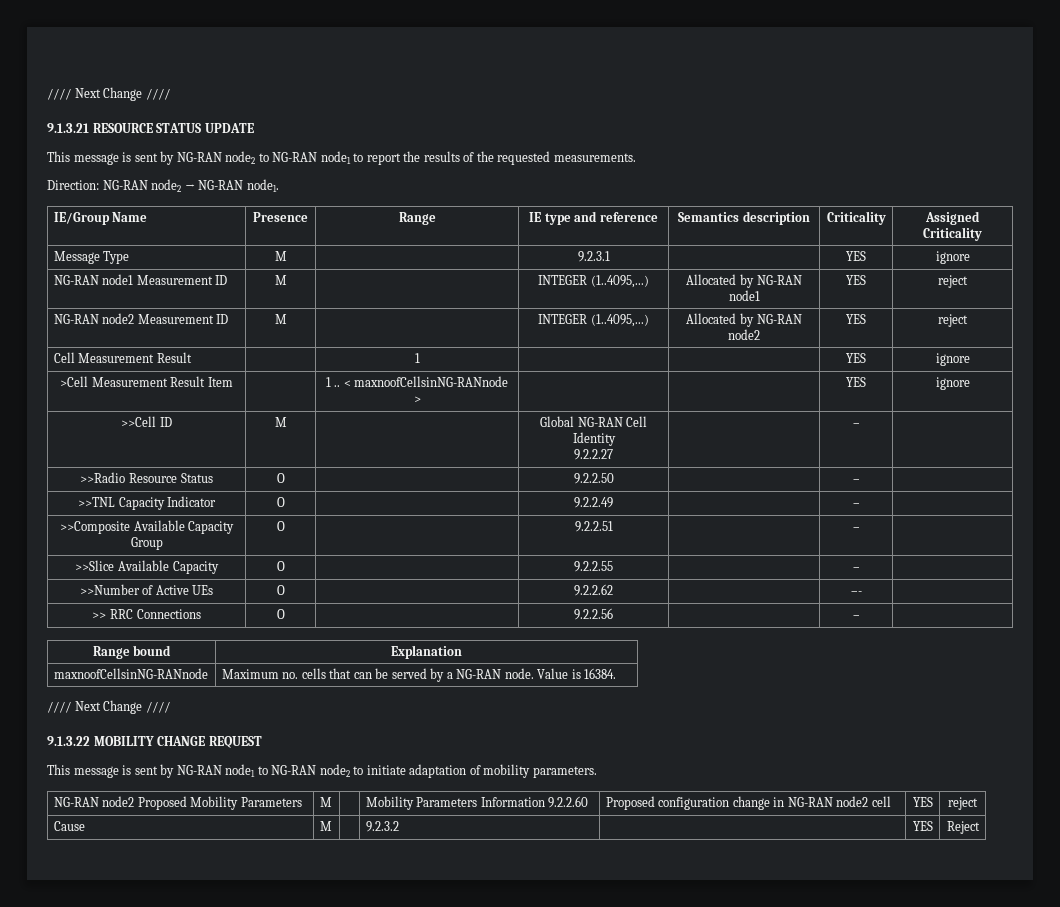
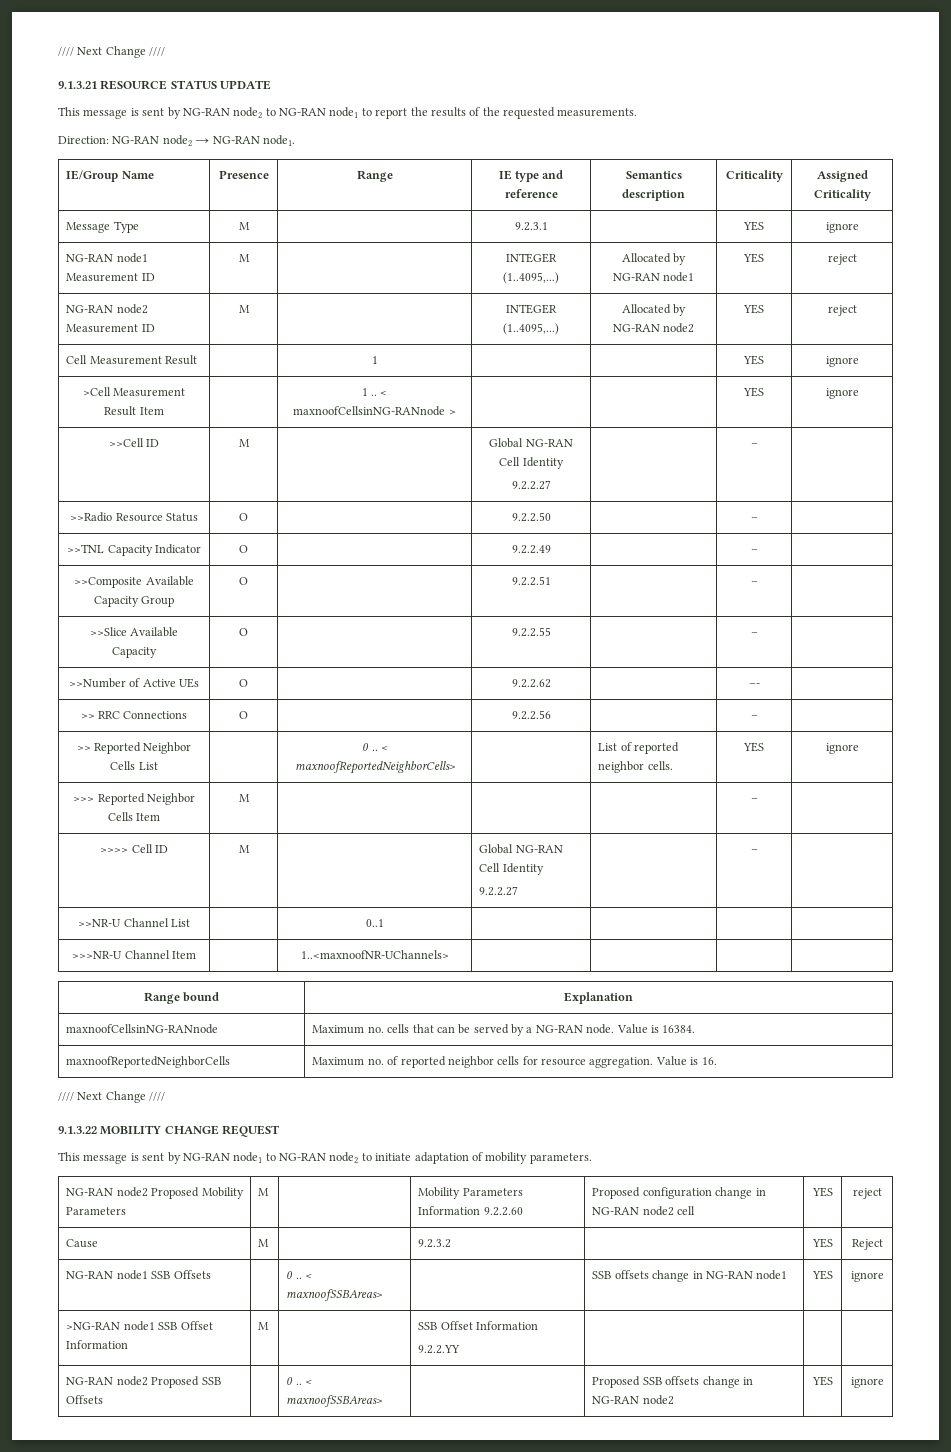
(860, 617) none -> [76,742,192,754] [110,761,158,770] [362,743,388,751] [294,761,456,774] [598,742,680,754] [598,761,673,773] [743,742,764,752] [825,743,859,754] [73,793,195,805] [107,812,161,821] [238,794,250,802] [750,798,758,802] [100,844,168,853] [238,845,250,853] [479,844,563,854] [479,863,544,875] [479,886,519,896] [750,849,758,853] [78,918,190,927] [365,919,384,927] [72,950,196,959] [300,950,449,959] // >> Reported Neighbor Cells List | | 0 .. < maxnoofReportedNeighborCells> | | List of reported neighbor cells. | YES | ignore // >>> Reported Neighbor Cells Item | M | | | | – | // >>>> Cell ID | M | | Global NG-RAN Cell Identity // 9.2.2.27 | | – | // >>NR-U Channel List | | 0..1 | | | | // >>>NR-U Channel Item | | 1..<maxnoofNR-UChannels> | | | |
(617, 673) none -> [66,1056,231,1068] [312,1056,717,1068] // maxnoofReportedNeighborCells | Maximum no. of reported neighbor cells for resource aggregation. Value is 16.
(980, 827) none -> [66,1270,211,1280] [286,1271,313,1279] [286,1289,384,1301] [592,1270,788,1282] [811,1270,833,1280] [850,1271,884,1282] [66,1321,213,1331] [66,1340,129,1349] [258,1322,270,1330] [418,1321,539,1330] [418,1345,461,1354] [66,1376,221,1388] [66,1395,104,1404] [286,1377,313,1385] [286,1395,384,1407] [592,1376,753,1388] [592,1395,674,1405] [811,1376,833,1386] [850,1377,884,1388] // NG-RAN node1 SSB Offsets | | 0 .. < maxnoofSSBAreas> | | SSB offsets change in NG-RAN node1 | YES | ignore // >NG-RAN node1 SSB Offset Information | M | | SSB Offset Information // 9.2.2.YY | | | // NG-RAN node2 Proposed SSB Offsets | | 0 .. < maxnoofSSBAreas> | | Proposed SSB offsets change in NG-RAN node2 | YES | ignore

